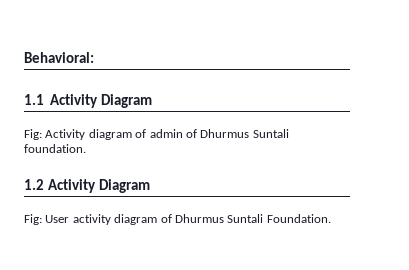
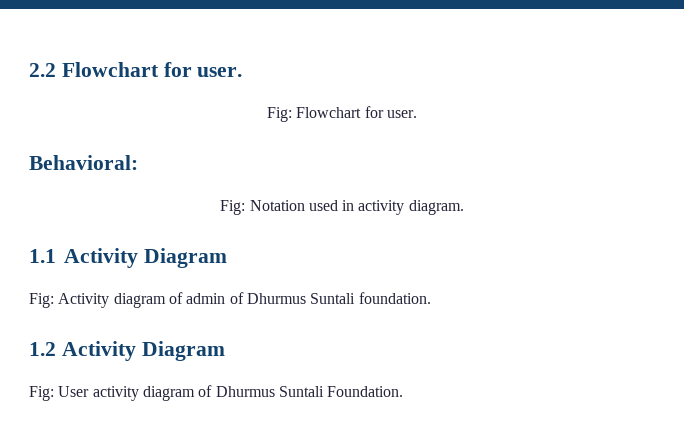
[24,52,94,63] Behavioral: -> [29,62,243,77] [267,106,417,122] [29,155,138,170] [220,200,464,215] 2.2 Flowchart for user. // Fig: Flowchart for user. // Behavioral: // Fig: Notation used in activity diagram.

